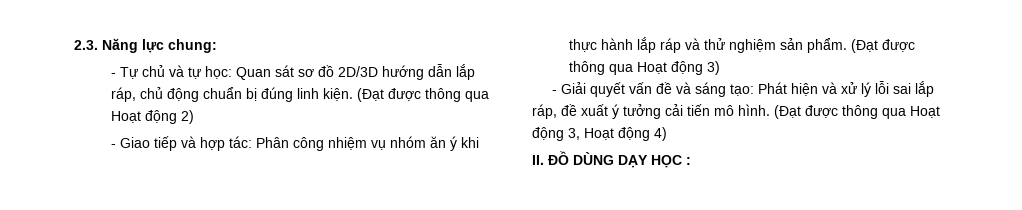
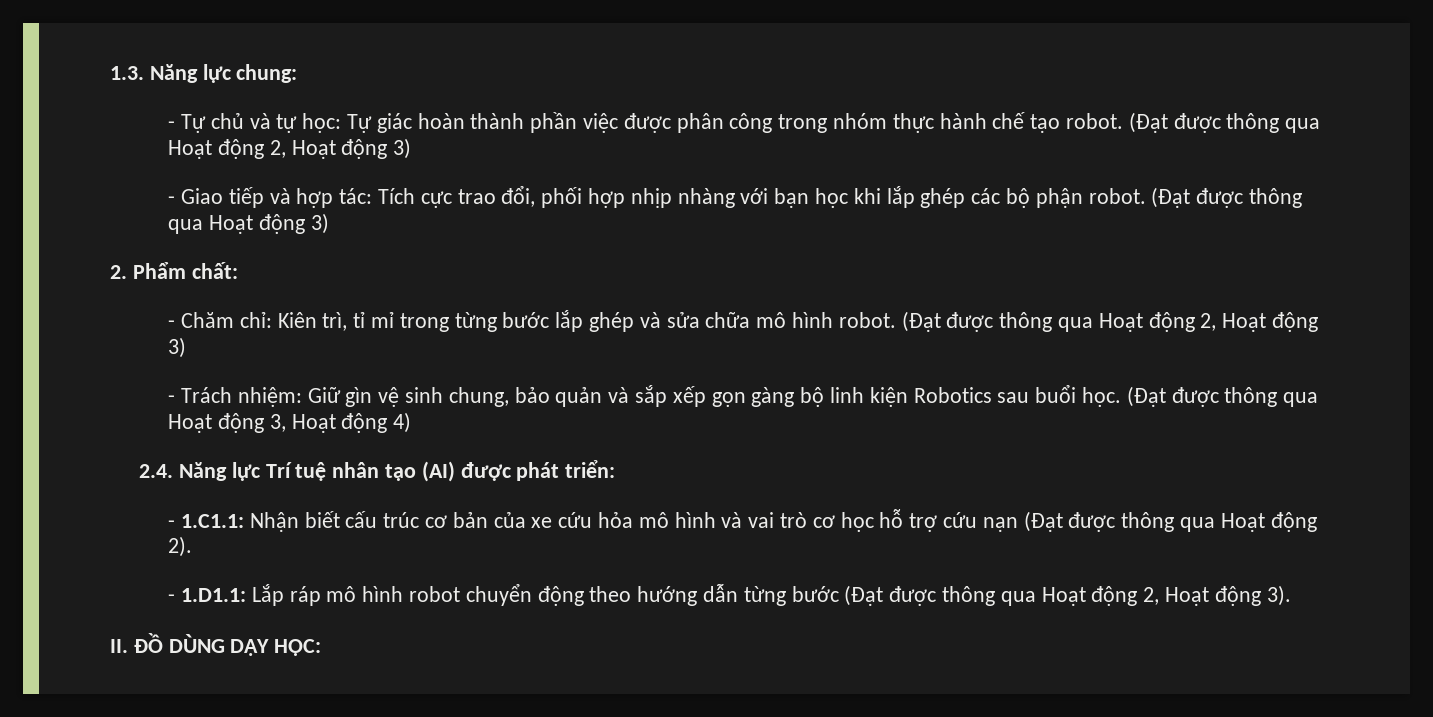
[74,40,98,50] 2.3. -> [110,66,144,80] 1.3.
[235,64,475,80] [110,87,489,102] [110,110,194,124] Quan sát sơ đồ 2D/3D hướng dẫn lắp ráp, chủ động chuẩn bị đúng linh kiện. (Đạt được thông qua Hoạt động 2) -> [347,112,1321,133] [168,138,412,159] Tự giác hoàn thành phần việc được phân công trong nhóm thực hành chế tạo robot. (Đạt được thông qua Hoạt động 2, Hoạt động 3)
[255,136,479,151] [568,37,847,53] Phân công nhiệm vụ nhóm ăn ý khi thực hành lắp ráp và thử nghiệm sản phẩm. -> [378,186,1146,208] Tích cực trao đổi, phối hợp nhịp nhàng với bạn học khi lắp ghép các bộ phận robot.
[552,81,935,97] [532,104,770,119] - Giải quyết vấn đề và sáng tạo: Phát hiện và xử lý lỗi sai lắp ráp, đề xuất ý tưởng cải tiến mô hình. -> [110,262,238,279] [168,310,1319,332] [168,337,187,358] [168,385,1122,407] 2. Phẩm chất: // - Chăm chỉ: Kiên trì, tỉ mỉ trong từng bước lắp ghép và sửa chữa mô hình robot. (Đạt được thông qua Hoạt động 2, Hoạt động 3) // - Trách nhiệm: Giữ gìn vệ sinh chung, bảo quản và sắp xếp gọn gàng bộ linh kiện Robotics sau buổi học.
(667, 134) none -> [139,460,616,482] [168,509,1317,532] [168,536,193,557] [168,584,1291,606] // 2.4. Năng lực Trí tuệ nhân tạo (AI) được phát triển: // - 1.C1.1: Nhận biết cấu trúc cơ bản của xe cứu hỏa mô hình và vai trò cơ học hỗ trợ cứu nạn (Đạt được thông qua Hoạt động 2). // - 1.D1.1: Lắp ráp mô hình robot chuyển động theo hướng dẫn từng bước (Đạt được thông qua Hoạt động 2, Hoạt động 3).
[651,155,691,168] HỌC : -> [274,639,322,656] HỌC:

